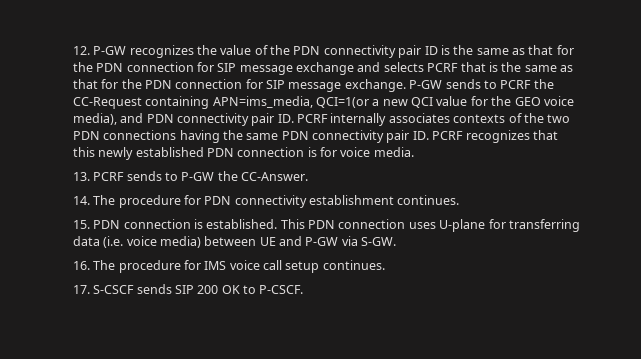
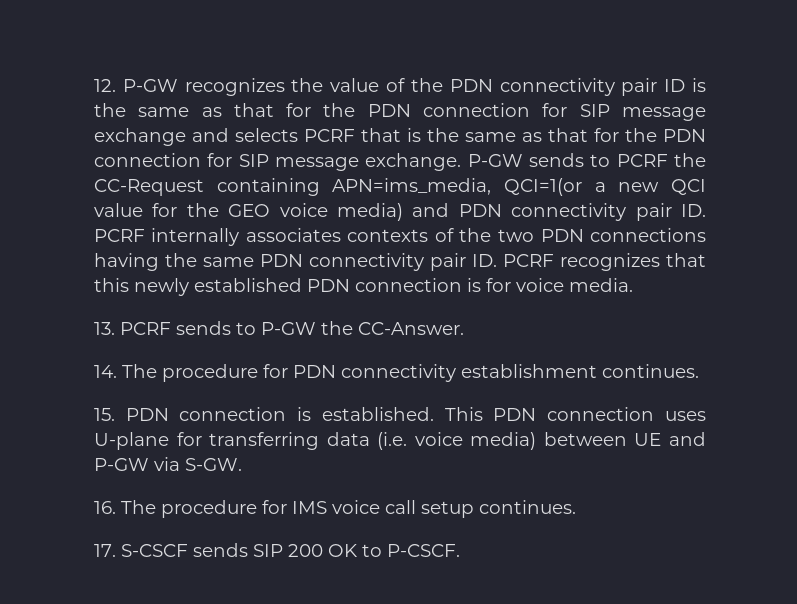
[72,113,117,125] media), -> [336,203,403,221] media)

